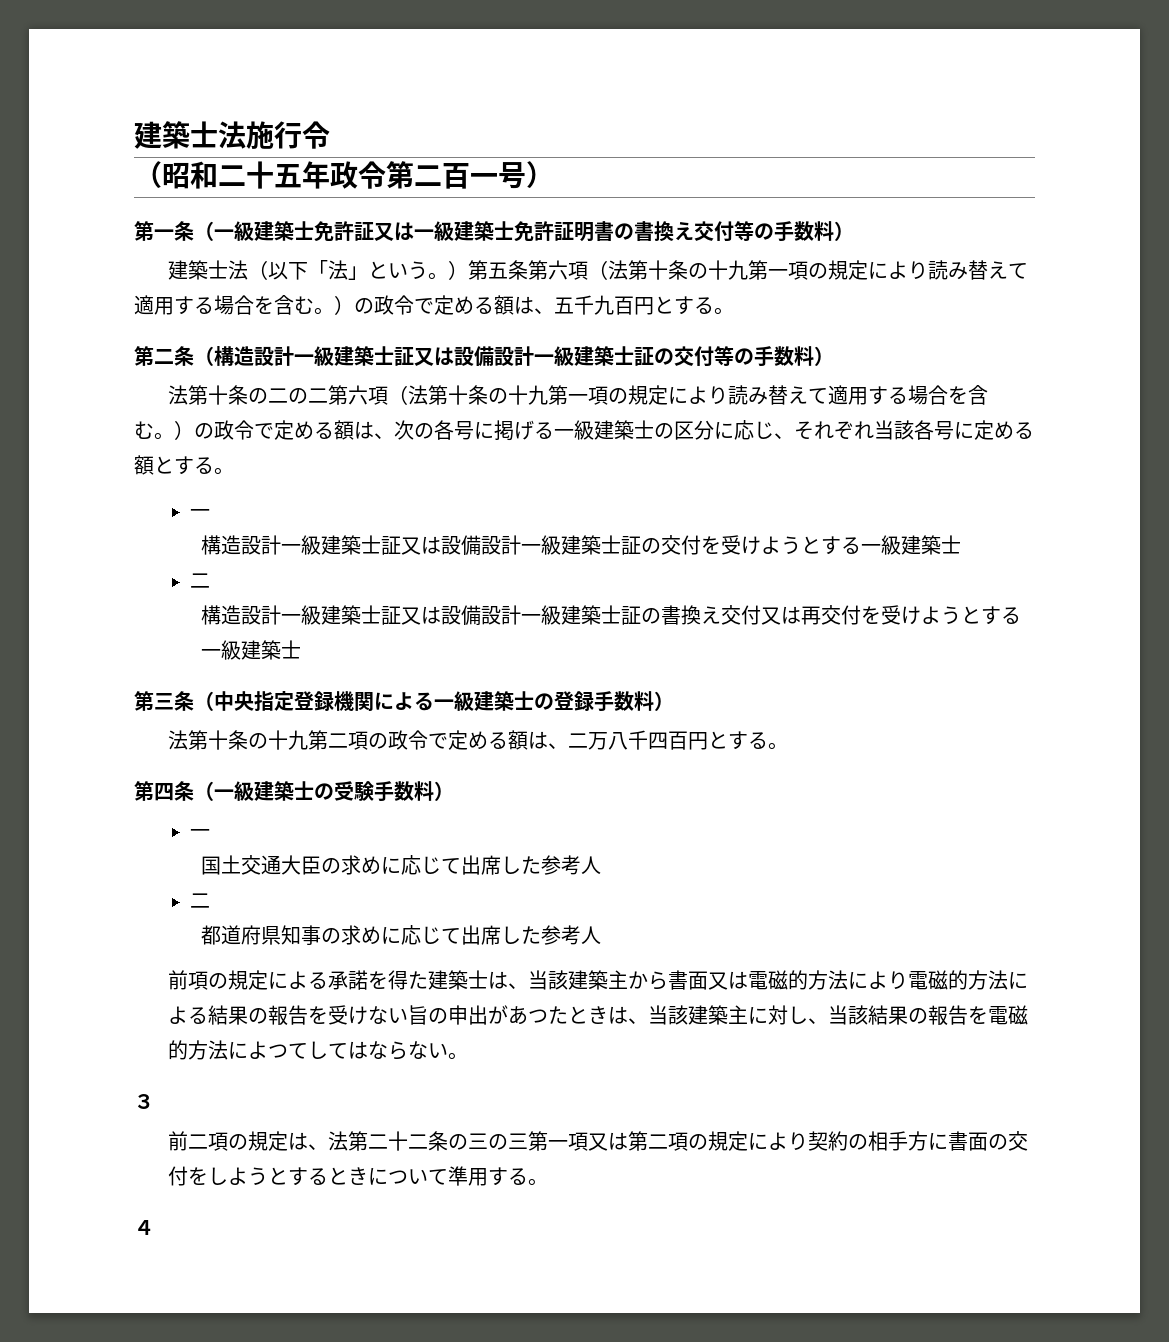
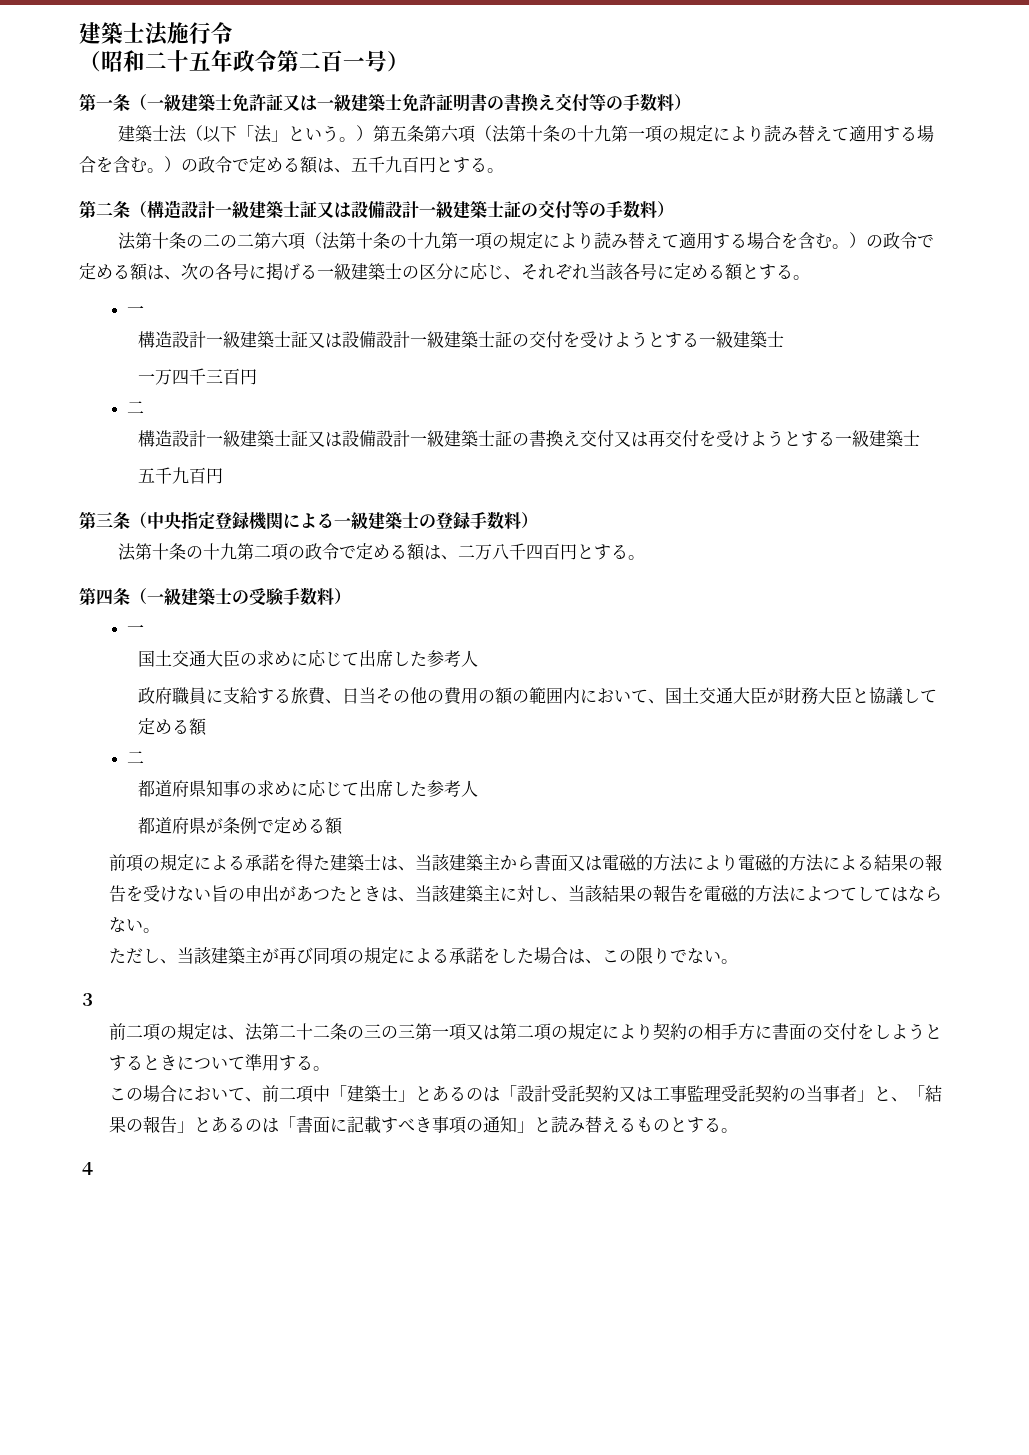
(962, 544) none -> [138,368,258,385] // 一万四千三百円
(302, 649) none -> [138,467,224,484] // 五千九百円
(602, 865) none -> [138,687,938,705] [138,718,208,736] // 政府職員に支給する旅費、日当その他の費用の額の範囲内において、国土交通大臣が財務大臣と協議して定める額
(602, 935) none -> [138,817,344,835] // 都道府県が条例で定める額
(468, 1056) none -> [108,947,738,965] // ただし、当該建築主が再び同項の規定による承諾をした場合は、この限りでない。
(548, 1182) none -> [108,1085,942,1103] [108,1116,738,1134] // この場合において、前二項中「建築士」とあるのは「設計受託契約又は工事監理受託契約の当事者」と、「結果の報告」とあるのは「書面に記載すべき事項の通知」と読み替えるものとする。

